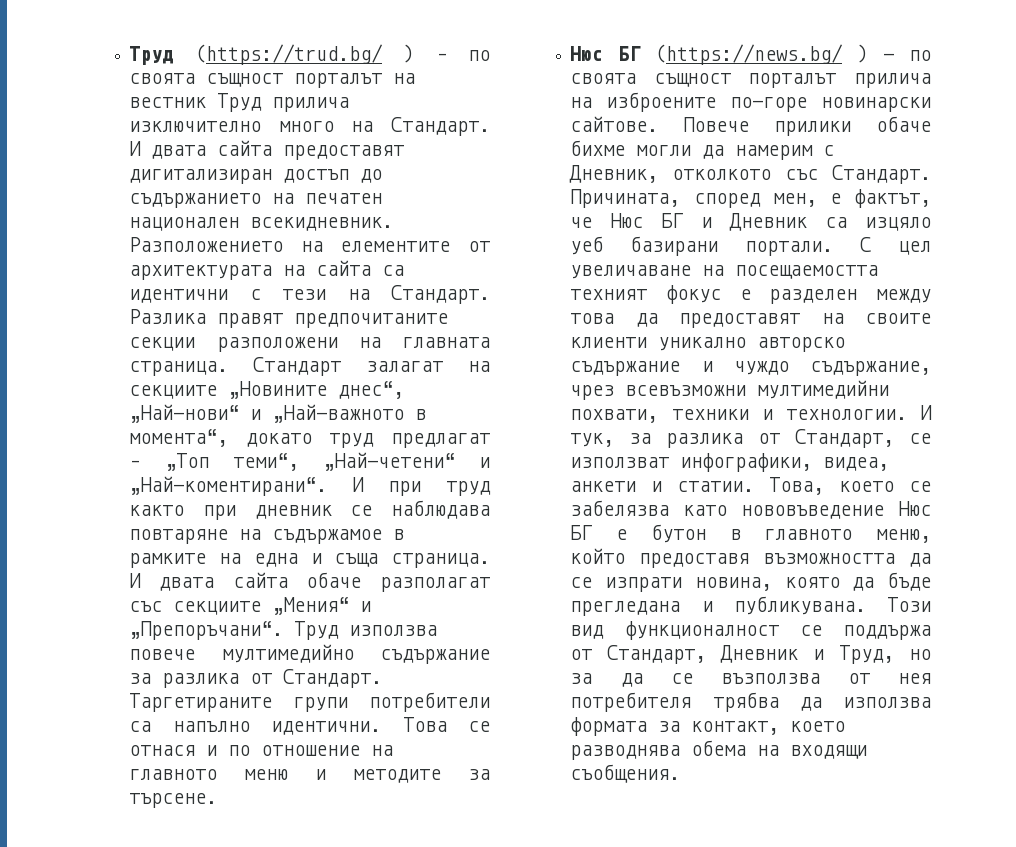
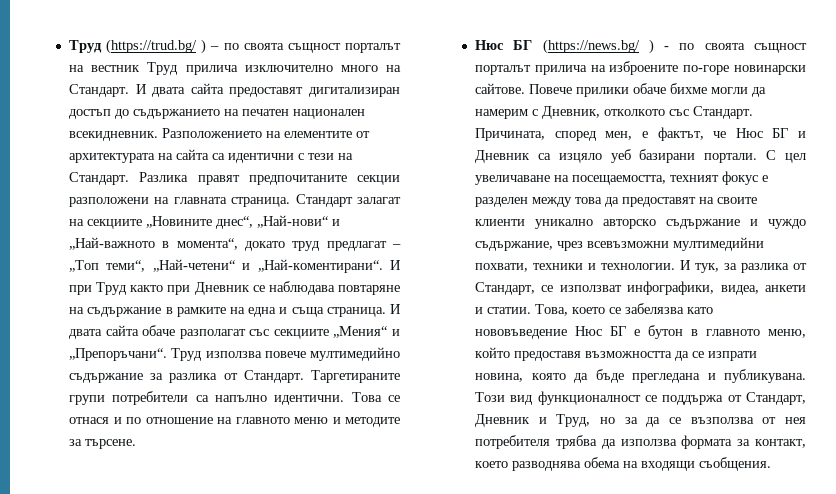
[446,481,491,496] труд -> [96,282,128,295] Труд
[254,505,332,519] дневник -> [194,282,250,295] Дневник
[272,529,383,544] съдържамое -> [87,307,162,317] съдържание
[735,265,879,279] посещаемостта -> [572,175,667,185] посещаемостта,

